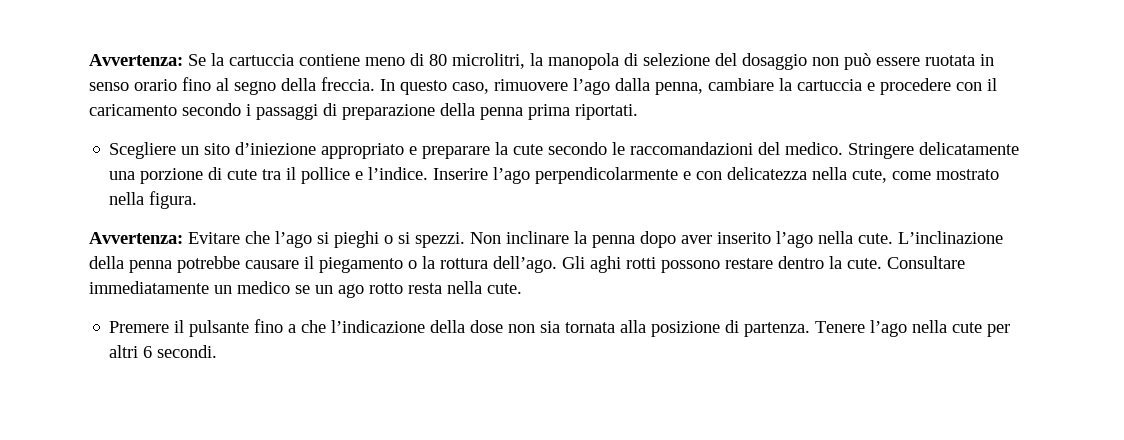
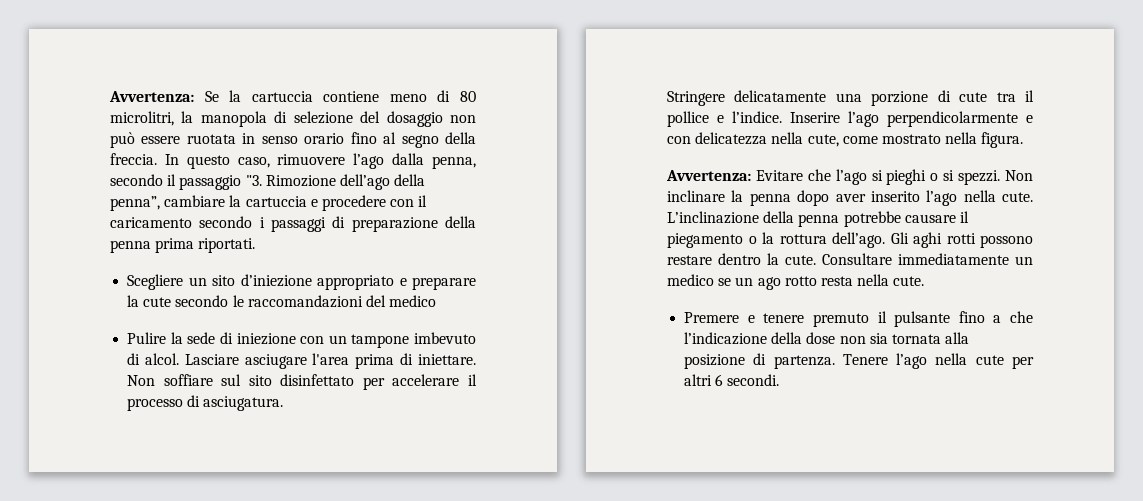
(703, 88) none -> [110,174,426,190] [110,196,160,211] secondo il passaggio "3. Rimozione dell’ago della penna”,
[785,142,844,155] medico. -> [389,295,437,307] [127,332,476,348] [127,353,476,369] [127,374,477,390] [127,395,284,411] medico // Pulire la sede di iniezione con un tampone imbevuto di alcol. Lasciare asciugare l'area prima di iniettare. Non soffiare sul sito disinfettato per accelerare il processo di asciugatura. //
(170, 327) none -> [747,313,869,327] e tenere premuto

